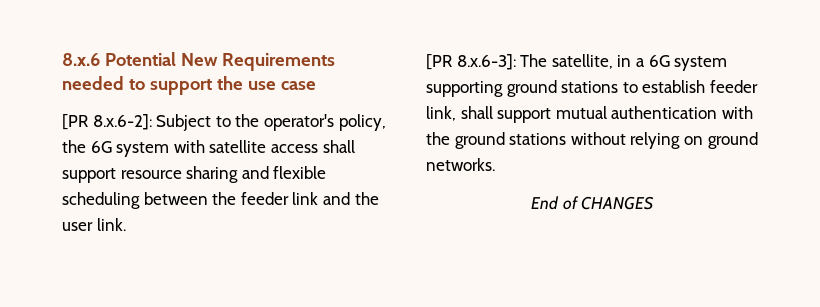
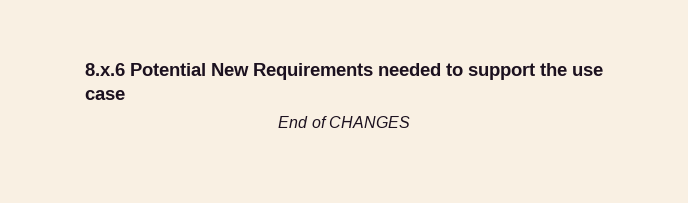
[62,114,386,131] [62,140,355,157] [62,166,327,183] [62,192,379,209] [62,218,126,231] [426,54,728,71] [426,80,758,97] [426,106,753,123] [426,132,758,149] [426,158,495,171] // [PR 8.x.6-2]: Subject to the operator's policy, the 6G system with satellite access shall support resource sharing and flexible scheduling between the feeder link and the user link. // [PR 8.x.6-3]: The satellite, in a 6G system supporting ground stations to establish feeder link, shall support mutual authentication with the ground stations without relying on ground networks. -> (125, 95) none

